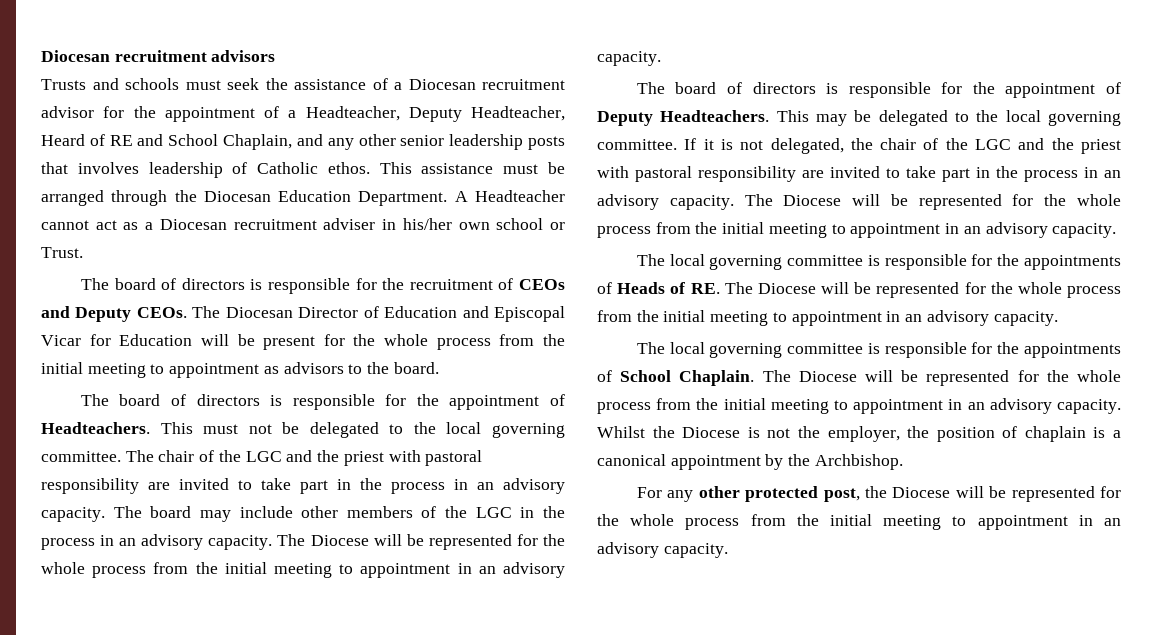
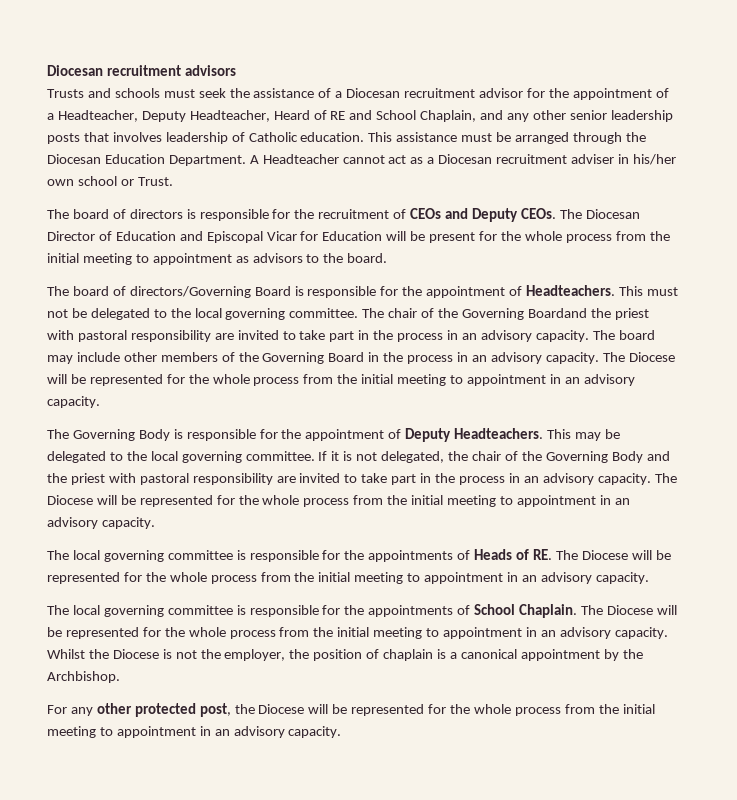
[327,162,370,174] ethos. -> [300,132,365,142] education.
[196,394,260,406] directors -> [129,286,291,298] directors/Governing Board
[245,450,313,462] LGC and -> [461,308,587,320] Governing Boardand
[475,507,512,518] LGC -> [262,352,365,364] Governing Board
[675,82,816,94] board of directors -> [72,429,170,441] Governing Body
[975,139,1012,150] LGC -> [545,451,643,463] Governing Body

